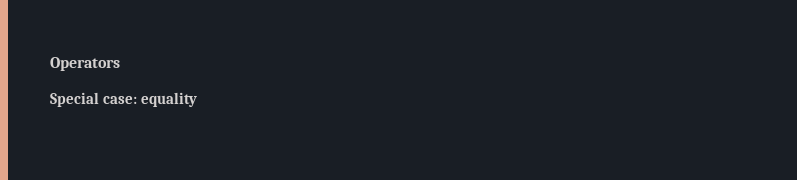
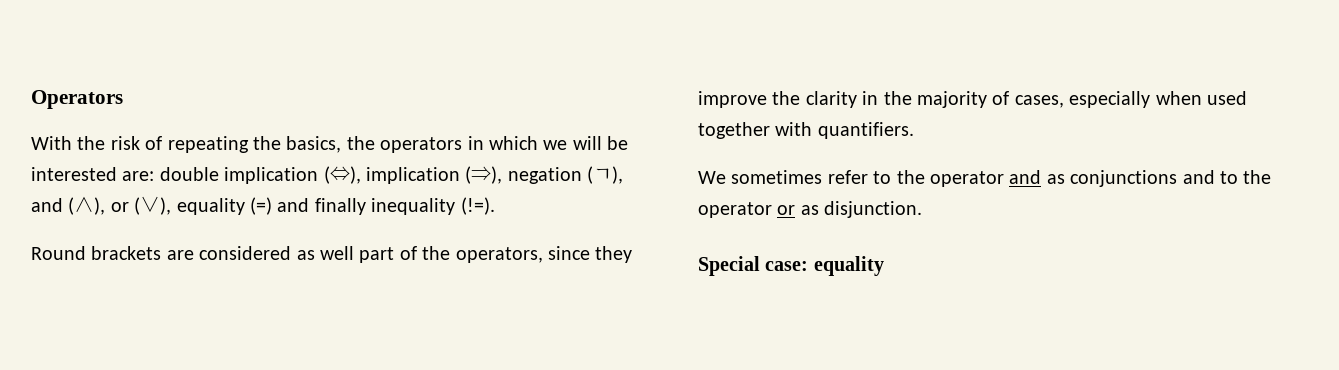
(120, 64) none -> [31,136,629,153] [31,166,624,184] [31,196,495,215] [31,246,633,263] [698,91,1247,108] [698,122,914,139] [698,170,1272,187] [698,201,923,218] // With the risk of repeating the basics, the operators in which we will be interested are: double implication (⇔), implication (⇒), negation (ㄱ), and (∧), or (∨), equality (=) and finally inequality (!=). // Round brackets are considered as well part of the operators, since they improve the clarity in the majority of cases, especially when used together with quantifiers. // We sometimes refer to the operator and as conjunctions and to the operator or as disjunction.

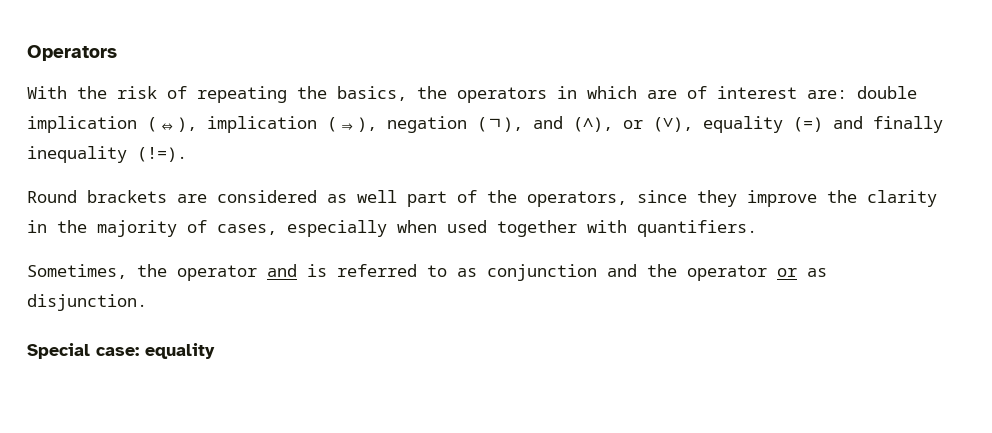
[543,136,629,150] [31,167,117,181] we will be interested -> [647,86,797,99] are of interest
[698,170,1238,187] We sometimes refer to the operator and as conjunctions and to -> [27,264,637,281] Sometimes, the operator and is referred to as conjunction and

